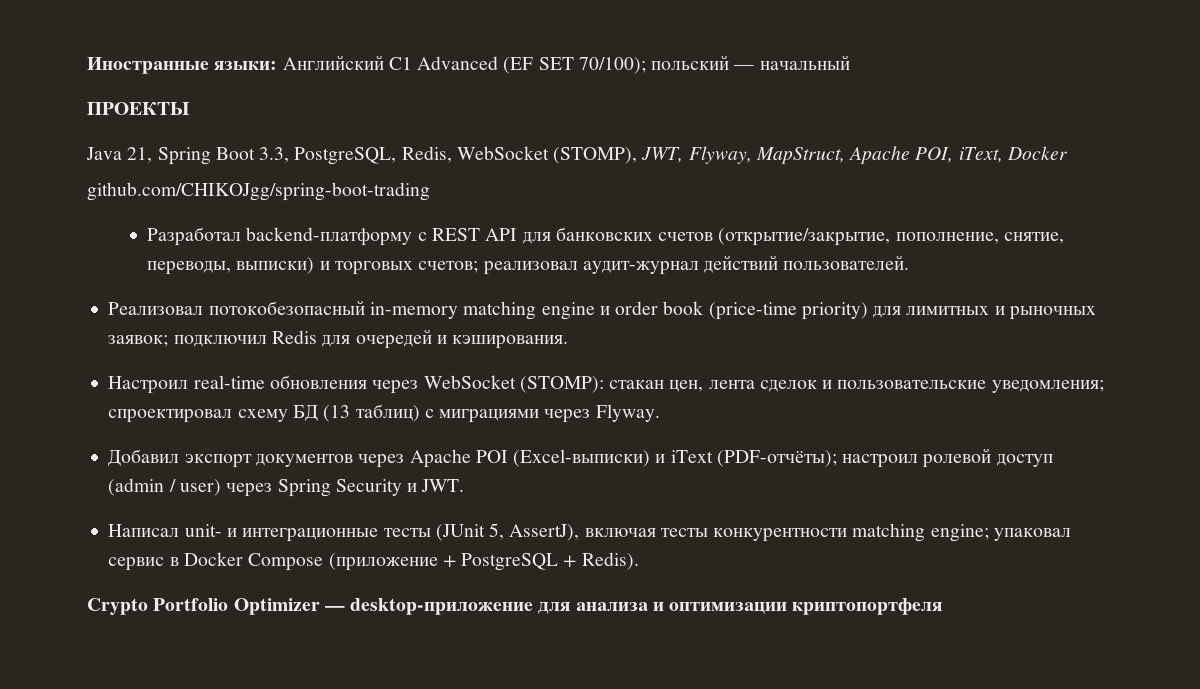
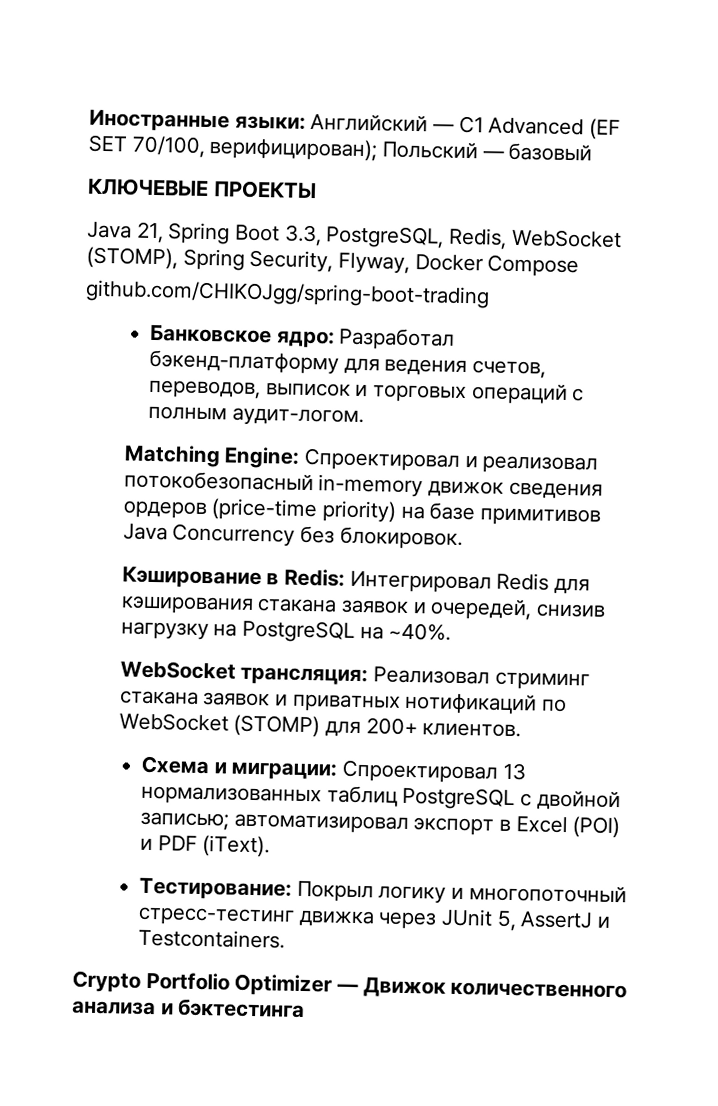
(384, 62) none -> [432,123,456,132] —
[578,55,850,74] 70/100); польский — начальный // -> [131,135,593,162] [87,177,209,198] 70/100, верифицирован); Польский — базовый // КЛЮЧЕВЫЕ
[641,146,1068,164] JWT, Flyway, MapStruct, Apache POI, iText, Docker -> [182,248,580,278] Spring Security, Flyway, Docker Compose
[147,227,1064,246] [147,255,910,275] [108,300,1096,320] [108,329,569,349] [108,375,1104,394] [108,404,660,423] [108,448,1053,468] [108,478,465,497] [108,523,1071,542] [108,552,639,571] [87,598,943,615] Разработал backend-платформу с REST API для банковских счетов (открытие/закрытие, пополнение, снятие, переводы, выписки) и торговых счетов; реализовал аудит-журнал действий пользователей. // Реализовал потокобезопасный in-memory matching engine и order book (price-time priority) для лимитных и рыночных заявок; подключил Redis для очередей и кэширования. // Настроил real-time обновления через WebSocket (STOMP): стакан цен, лента сделок и пользовательские уведомления; спроектировал схему БД (13 таблиц) с миграциями через Flyway. // Добавил экспорт документов через Apache POI (Excel-выписки) и iText (PDF-отчёты); настроил ролевой доступ (admin / user) через Spring Security и JWT. // Написал unit- и интеграционные тесты (JUnit 5, AssertJ), включая тесты конкурентности matching engine; упаковал сервис в Docker Compose (приложение + PostgreSQL + Redis). // Crypto Portfolio Optimizer — desktop-приложение для анализа и оптимизации криптопортфеля -> [149,324,456,351] [148,349,546,379] [147,379,585,405] [147,405,364,428] [123,444,599,475] [123,470,603,500] [122,498,602,527] [122,523,463,550] [121,566,591,595] [120,595,607,621] [120,619,452,643] [119,660,590,691] [119,690,568,715] [118,712,522,738] [140,755,526,784] [140,785,621,812] [139,811,621,839] [139,835,271,858] [138,877,627,904] [137,906,611,932] [137,928,285,949] [72,970,628,999] [72,998,306,1019] Банковское ядро: Разработал бэкенд-платформу для ведения счетов, переводов, выписок и торговых операций с полным аудит-логом. // Matching Engine: Спроектировал и реализовал потокобезопасный in-memory движок сведения ордеров (price-time priority) на базе примитивов Java Concurrency без блокировок. // Кэширование в Redis: Интегрировал Redis для кэширования стакана заявок и очередей, снизив нагрузку на PostgreSQL на ~40%. // WebSocket трансляция: Реализовал стриминг стакана заявок и приватных нотификаций по WebSocket (STOMP) для 200+ клиентов. // Схема и миграции: Спроектировал 13 нормализованных таблиц PostgreSQL с двойной записью; автоматизировал экспорт в Excel (POI) и PDF (iText). // Тестирование: Покрыл логику и многопоточный стресс-тестинг движка через JUnit 5, AssertJ и Testcontainers. // Crypto Portfolio Optimizer — Движок количественного анализа и бэктестинга

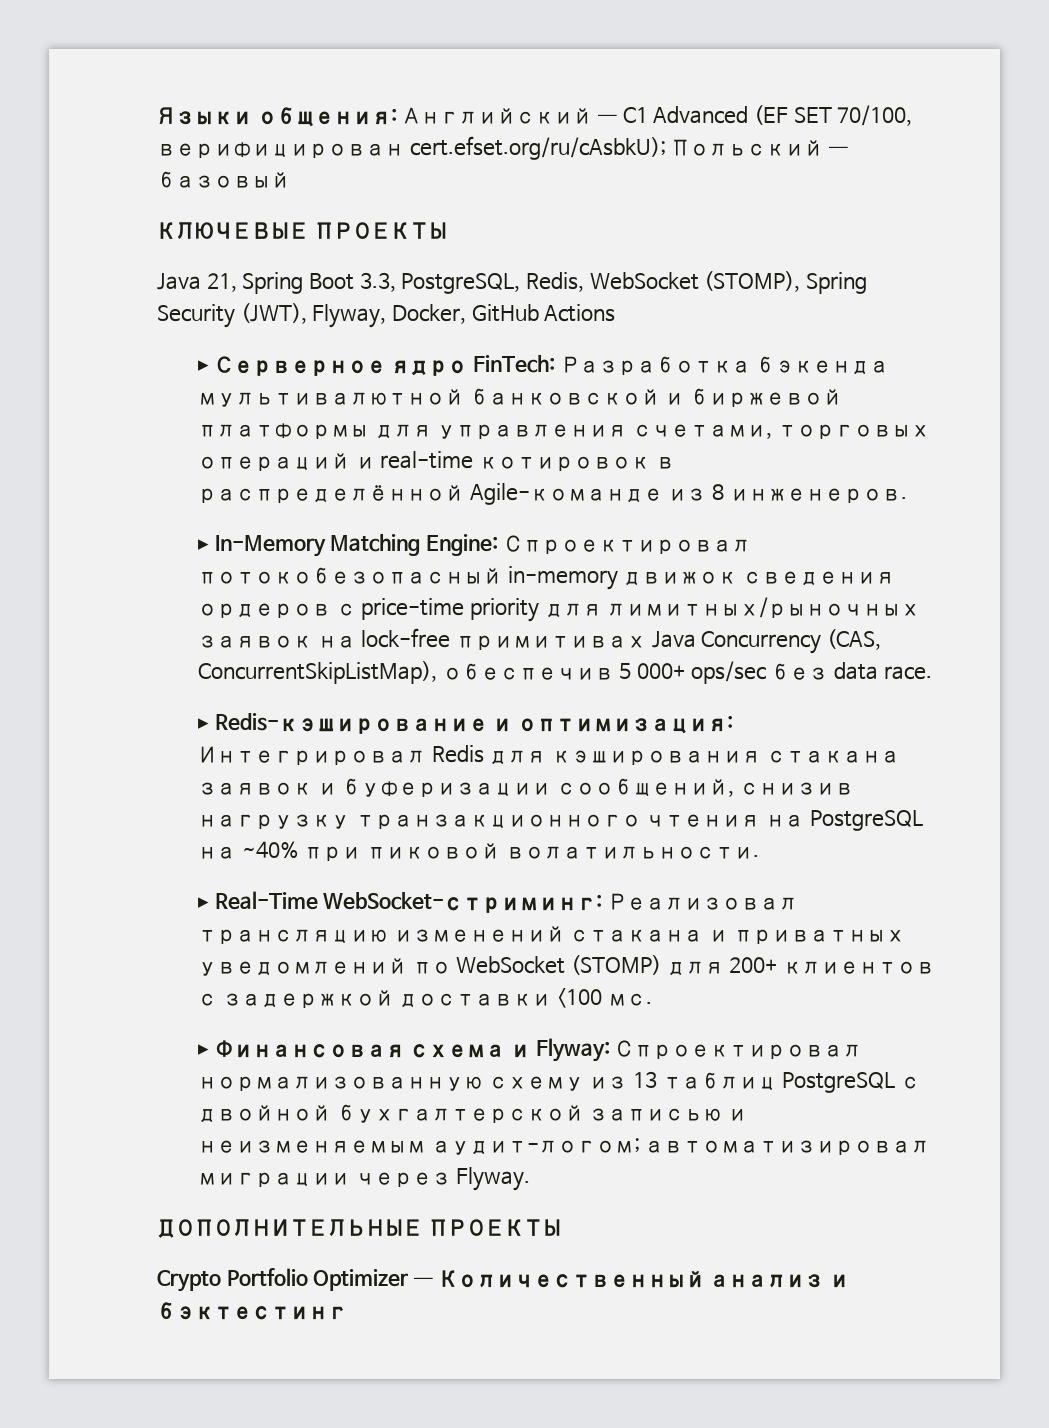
[89,109,306,133] Иностранные языки: -> [157,107,397,127] Языки общения:
[209,137,378,162] верифицирован); -> [157,136,666,160] верифицирован cert.efset.org/ru/cAsbkU);
[249,249,580,278] [85,279,490,309] [149,324,456,351] [148,349,546,379] [147,379,585,405] [147,405,364,428] Security, Flyway, Docker Compose // github.com/CHIKOJgg/spring-boot-trading // Банковское ядро: Разработал бэкенд-платформу для ведения счетов, переводов, выписок и торговых операций с полным аудит-логом. // -> [157,303,616,328] [198,355,890,376] [198,388,843,407] [198,423,930,439] [198,451,675,471] [198,483,907,505] [198,535,326,557] Security (JWT), Flyway, Docker, GitHub Actions // ▸ Серверное ядро FinTech: Разработка бэкенда мультивалютной банковской и биржевой платформы для управления счетами, торговых операций и real-time котировок в распределённой Agile-команде из 8 инженеров. // ▸ In-Memory
[464,455,599,475] и реализовал -> (751, 544) none
[211,498,602,527] [122,523,463,550] [121,566,346,590] (price-time priority) на базе примитивов Java Concurrency без блокировок. // Кэширование в Redis: -> [336,597,921,622] [198,628,882,654] [198,661,932,684] [198,713,734,734] с price-time priority для лимитных/рыночных заявок на lock-free примитивах Java Concurrency (CAS, ConcurrentSkipListMap), обеспечив 5 000+ ops/sec без data race. // ▸ Redis-кэширование и оптимизация:
[430,598,607,621] [120,619,452,643] [119,660,590,691] [119,690,271,707] очередей, снизив нагрузку на PostgreSQL на ~40%. // WebSocket трансляция: Реализовал стриминг стакана заявок -> [342,778,854,797] [198,810,923,831] [198,841,759,861] [198,891,799,913] [198,926,704,944] буферизации сообщений, снизив нагрузку транзакционного чтения на PostgreSQL на ~40% при пиковой волатильности. // ▸ Real-Time WebSocket-стриминг: Реализовал трансляцию изменений стакана
[404,692,538,715] нотификаций -> [198,958,408,976] уведомлений
[422,722,522,738] [140,755,526,784] [140,785,621,812] [139,811,621,839] [139,835,271,858] [138,877,627,904] [137,906,611,932] [137,928,285,949] клиентов. // Схема и миграции: Спроектировал 13 нормализованных таблиц PostgreSQL с двойной записью; автоматизировал экспорт в Excel (POI) и PDF (iText). // Тестирование: Покрыл логику и многопоточный стресс-тестинг движка через JUnit 5, AssertJ и Testcontainers. -> [783,961,936,974] [198,988,652,1008] [198,1038,863,1062] [198,1071,921,1093] [198,1104,748,1123] [198,1138,931,1155] [198,1167,531,1191] [157,1219,562,1238] клиентов с задержкой доставки <100 мс. // ▸ Финансовая схема и Flyway: Спроектировал нормализованную схему из 13 таблиц PostgreSQL с двойной бухгалтерской записью и неизменяемым аудит-логом; автоматизировал миграции через Flyway. // ДОПОЛНИТЕЛЬНЫЕ ПРОЕКТЫ
[362,977,628,999] [72,998,306,1019] Движок количественного анализа и бэктестинга -> [438,1270,850,1288] [157,1302,347,1320] Количественный анализ и бэктестинг

